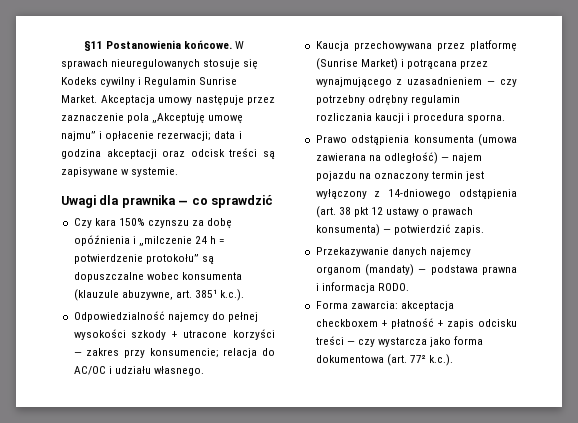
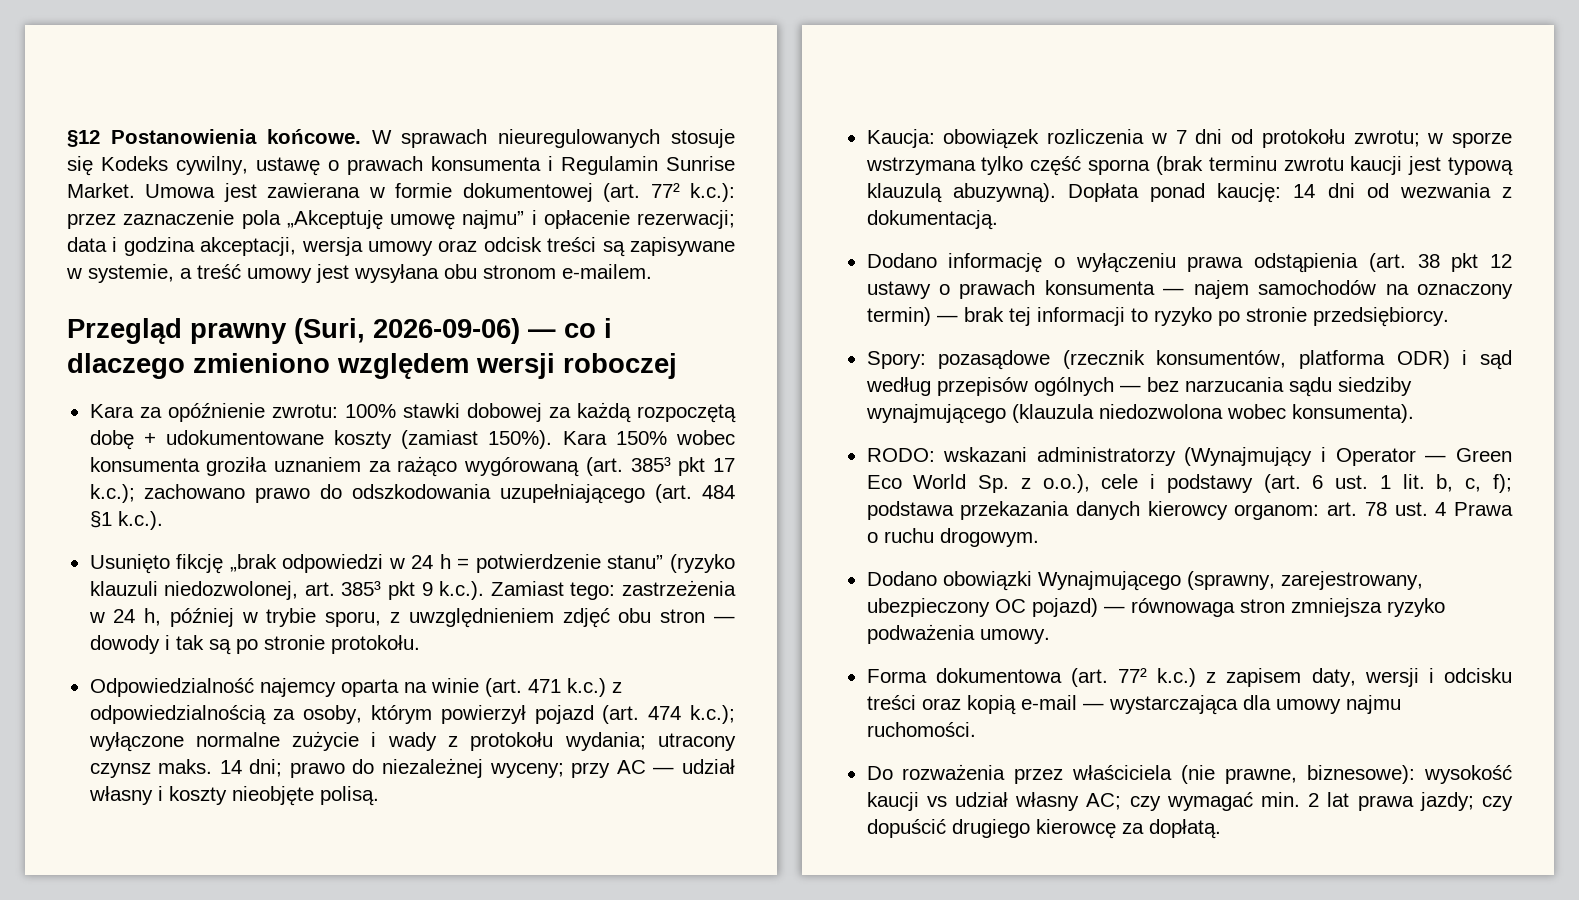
[83,41,103,51] §11 -> [67,130,100,147] §12
[100,77,238,87] [61,95,244,105] cywilny i Regulamin Sunrise Market. Akceptacja umowy następuje -> [176,156,735,176] [67,183,736,202] cywilny, ustawę o prawach konsumenta i Regulamin Sunrise Market. Umowa jest zawierana w formie dokumentowej (art. 77² k.c.):
[106,149,157,159] akceptacji -> [200,237,433,256] akceptacji, wersja umowy
[131,167,179,177] [61,195,273,208] [73,218,233,228] [73,235,226,246] [73,254,214,264] [73,272,242,282] [73,289,245,301] [73,311,258,322] [73,329,275,340] [73,348,275,358] [73,366,204,376] [315,40,517,51] [315,58,489,70] [315,77,517,87] [315,95,460,105] [315,113,506,123] [315,134,517,146] [315,152,483,164] [315,171,485,181] [315,189,452,199] systemie. // Uwagi dla prawnika — co sprawdzić // Czy kara 150% czynszu za dobę opóźnienia i „milczenie 24 h = potwierdzenie protokołu” są dopuszczalne wobec konsumenta (klauzule abuzywne, art. 385¹ k.c.). // Odpowiedzialność najemcy do pełnej wysokości szkody + utracone korzyści — zakres przy konsumencie; relacja do AC/OC i udziału własnego. // Kaucja przechowywana przez platformę (Sunrise Market) i potrącana przez wynajmującego z uzasadnieniem — czy potrzebny odrębny regulamin rozliczania kaucji i procedura sporna. // Prawo odstąpienia konsumenta (umowa zawierana na odległość) — najem pojazdu na oznaczony termin jest wyłączony z 14-dniowego -> [88,264,652,283] [67,318,612,344] [67,353,677,379] [89,402,736,423] [89,430,735,450] [89,456,736,477] [89,484,735,504] [89,511,163,530] [89,554,735,574] [89,580,736,600] [88,608,736,628] [89,635,420,655] [89,678,622,697] [89,705,735,725] [88,731,736,752] [89,758,735,778] [88,786,379,806] [866,129,1512,149] [865,156,1513,176] [866,183,1512,203] [866,210,998,230] [866,253,1244,273] systemie, a treść umowy jest wysyłana obu stronom e-mailem. // Przegląd prawny (Suri, 2026-09-06) — co i dlaczego zmieniono względem wersji roboczej // Kara za opóźnienie zwrotu: 100% stawki dobowej za każdą rozpoczętą dobę + udokumentowane koszty (zamiast 150%). Kara 150% wobec konsumenta groziła uznaniem za rażąco wygórowaną (art. 385³ pkt 17 k.c.); zachowano prawo do odszkodowania uzupełniającego (art. 484 §1 k.c.). // Usunięto fikcję „brak odpowiedzi w 24 h = potwierdzenie stanu” (ryzyko klauzuli niedozwolonej, art. 385³ pkt 9 k.c.). Zamiast tego: zastrzeżenia w 24 h, później w trybie sporu, z uwzględnieniem zdjęć obu stron — dowody i tak są po stronie protokołu. // Odpowiedzialność najemcy oparta na winie (art. 471 k.c.) z odpowiedzialnością za osoby, którym powierzył pojazd (art. 474 k.c.); wyłączone normalne zużycie i wady z protokołu wydania; utracony czynsz maks. 14 dni; prawo do niezależnej wyceny; przy AC — udział własny i koszty nieobjęte polisą. // Kaucja: obowiązek rozliczenia w 7 dni od protokołu zwrotu; w sporze wstrzymana tylko część sporna (brak terminu zwrotu kaucji jest typową klauzulą abuzywną). Dopłata ponad kaucję: 14 dni od wezwania z dokumentacją. // Dodano informację o wyłączeniu prawa
[315,224,484,236] [315,247,471,257] [315,264,517,276] [315,282,409,293] [315,301,454,311] [315,318,517,329] [315,336,484,347] [315,354,453,366] konsumenta) — potwierdzić zapis. // Przekazywanie danych najemcy organom (mandaty) — podstawa prawna i informacja RODO. // Forma zawarcia: akceptacja checkboxem + płatność + zapis odcisku treści — czy wystarcza jako forma dokumentowa (art. 77² k.c.). -> [1044,280,1513,299] [866,307,1449,327] [866,350,1512,370] [865,377,1412,397] [865,404,1414,424] [866,447,1512,467] [866,474,1512,493] [866,501,1514,520] [866,528,1039,547] [866,571,1423,591] [866,598,1445,617] [866,624,1050,644] [866,668,1512,687] [866,695,1401,715] [866,722,976,737] [866,764,1512,784] [866,792,1513,811] [866,819,1221,839] konsumenta — najem samochodów na oznaczony termin) — brak tej informacji to ryzyko po stronie przedsiębiorcy. // Spory: pozasądowe (rzecznik konsumentów, platforma ODR) i sąd według przepisów ogólnych — bez narzucania sądu siedziby wynajmującego (klauzula niedozwolona wobec konsumenta). // RODO: wskazani administratorzy (Wynajmujący i Operator — Green Eco World Sp. z o.o.), cele i podstawy (art. 6 ust. 1 lit. b, c, f); podstawa przekazania danych kierowcy organom: art. 78 ust. 4 Prawa o ruchu drogowym. // Dodano obowiązki Wynajmującego (sprawny, zarejestrowany, ubezpieczony OC pojazd) — równowaga stron zmniejsza ryzyko podważenia umowy. // Forma dokumentowa (art. 77² k.c.) z zapisem daty, wersji i odcisku treści oraz kopią e-mail — wystarczająca dla umowy najmu ruchomości. // Do rozważenia przez właściciela (nie prawne, biznesowe): wysokość kaucji vs udział własny AC; czy wymagać min. 2 lat prawa jazdy; czy dopuścić drugiego kierowcę za dopłatą.

